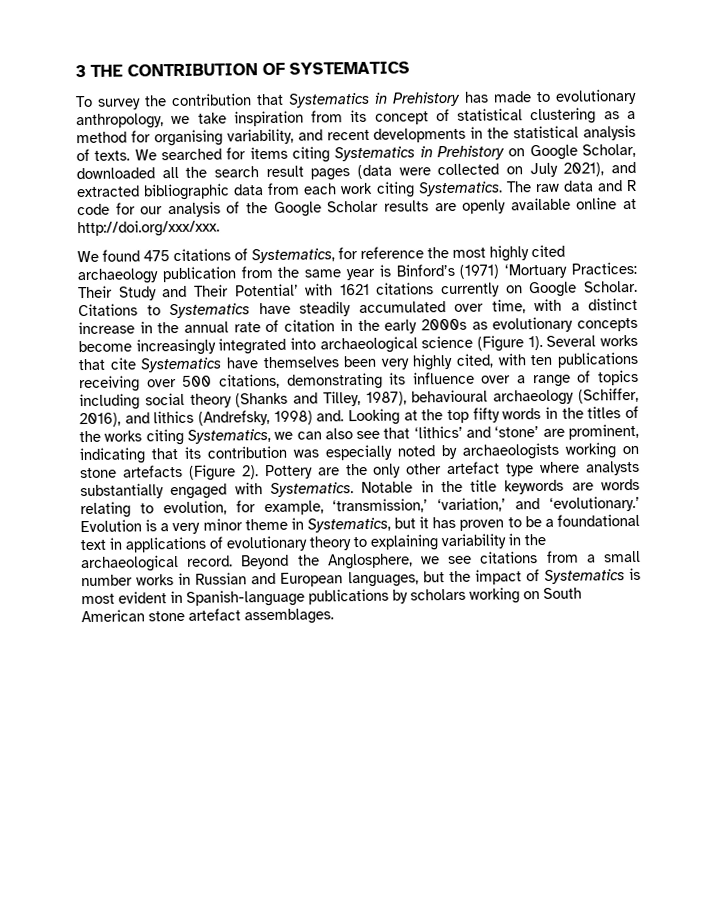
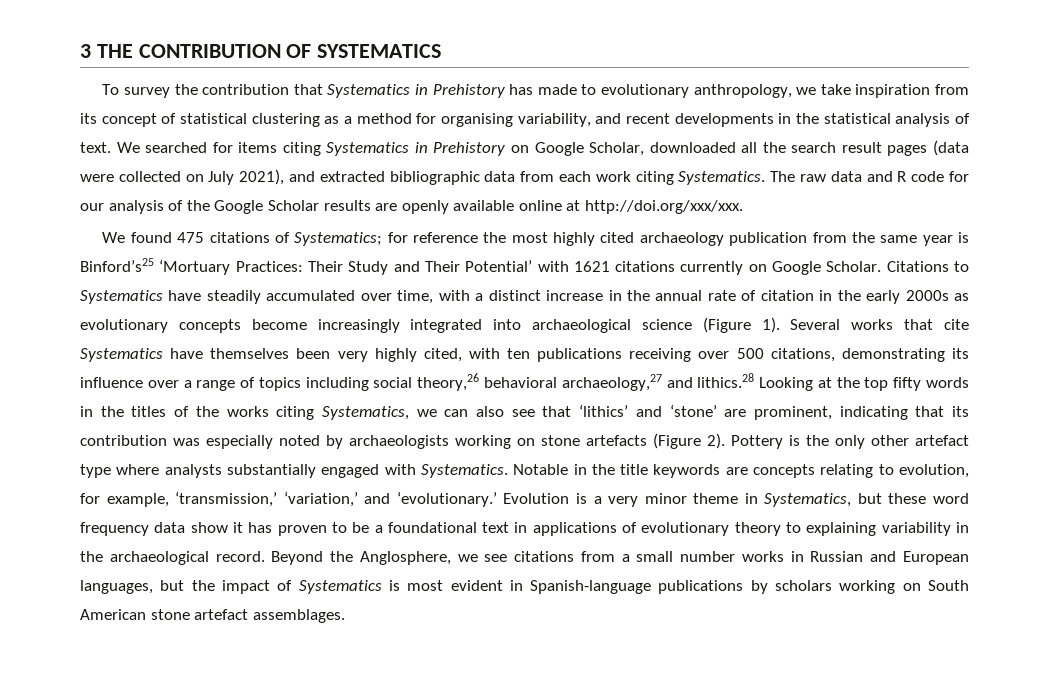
[94,150,131,161] texts. -> [80,142,111,153] text.
[251,248,335,264] Systematics, -> [294,232,383,246] Systematics;
[395,263,500,279] Binford’s (1971) -> [80,258,154,272] Binford’s25
[189,387,639,408] [79,409,345,428] theory (Shanks and Tilley, 1987), behavioural archaeology (Schiffer, 2016), and lithics (Andrefsky, 1998) and. -> [417,373,755,391] theory,26 behavioral archaeology,27 and lithics.28
[317,467,340,476] are -> [789,435,800,446] is
[601,478,640,491] words -> [753,464,816,478] concepts
(417, 523) none -> [888,493,969,504] [80,522,228,536] these word frequency data show

